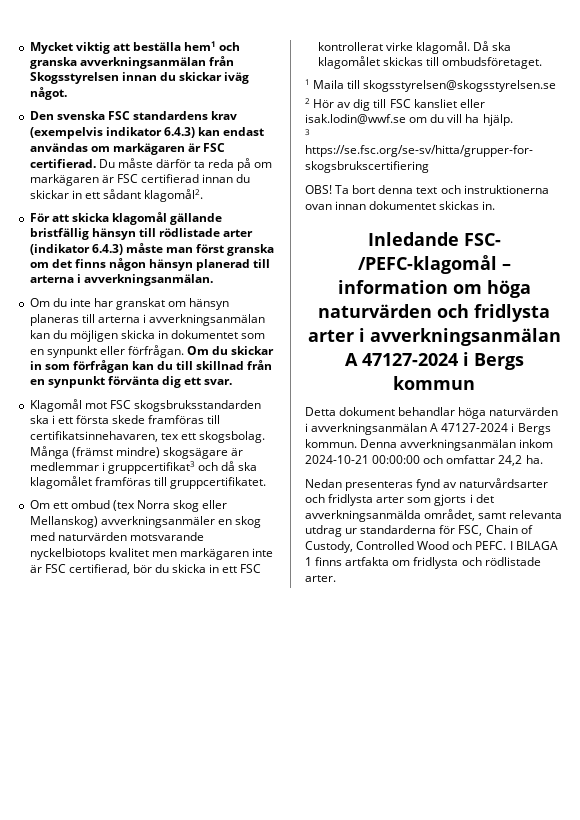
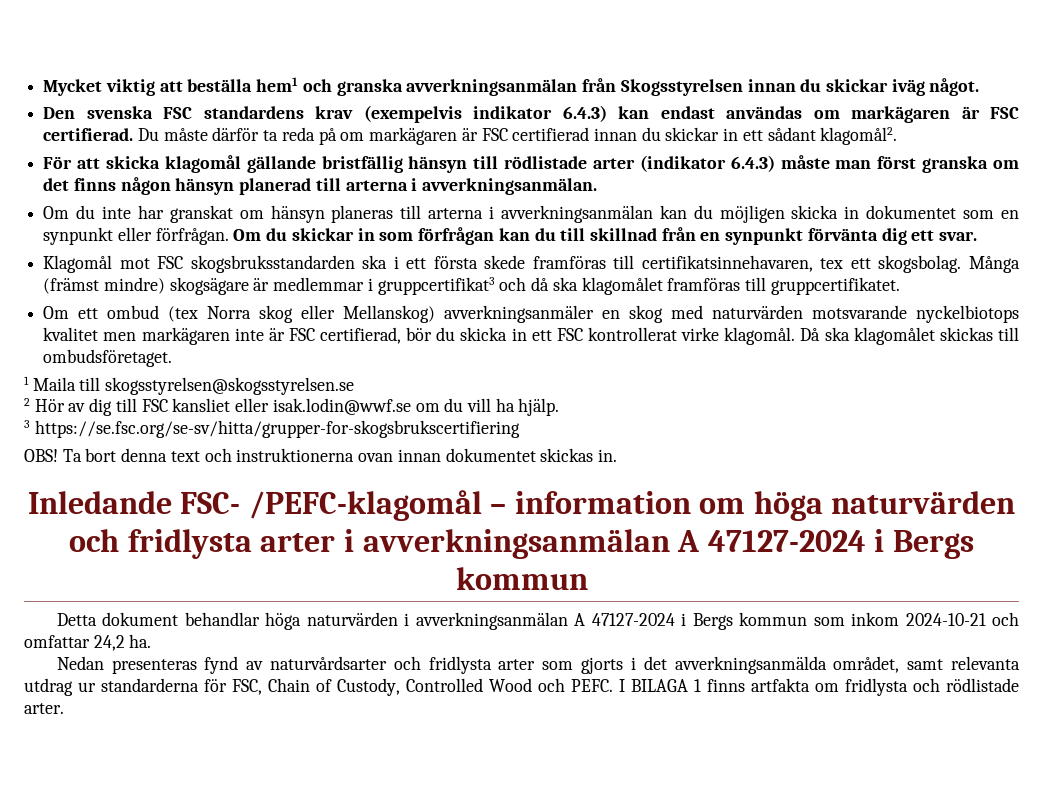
[305,439,517,451] kommun. Denna avverkningsanmälan -> [739,612,845,626] kommun som
[372,455,421,464] 00:00:00 -> (986, 619) none

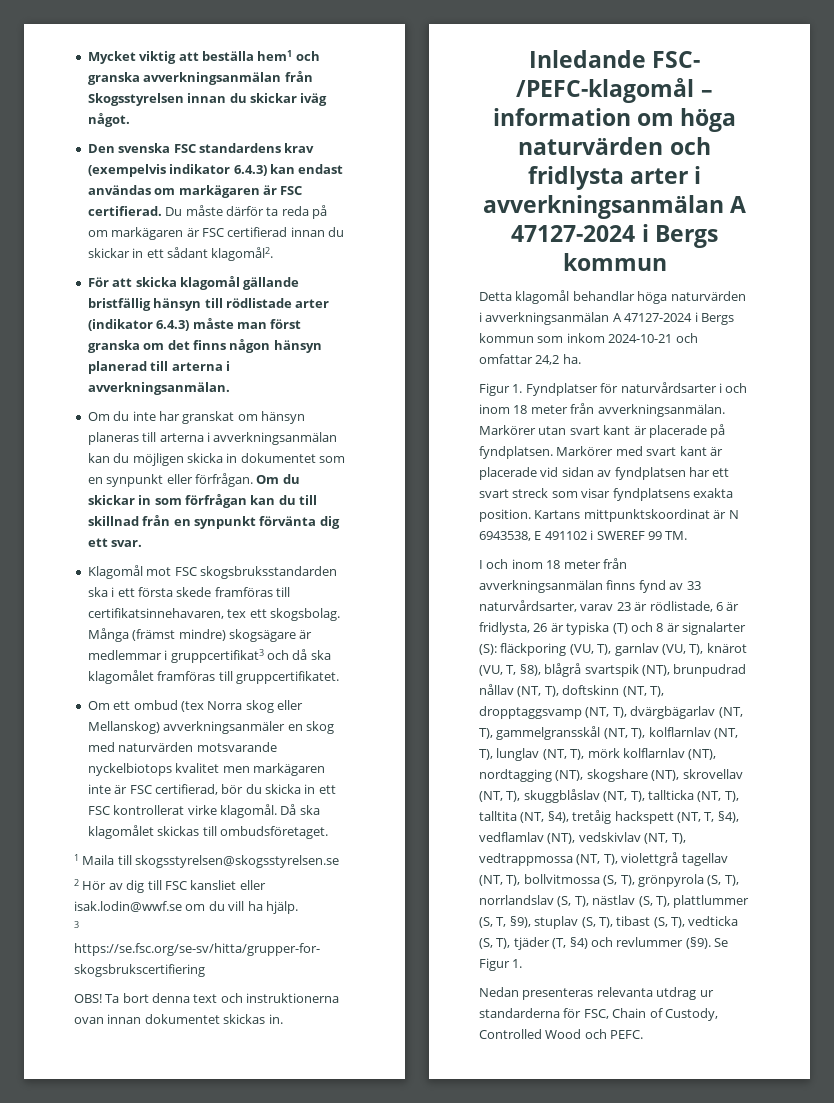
[102,612,179,626] dokument -> [515,290,570,304] klagomål
[56,656,944,674] Nedan presenteras fynd av naturvårdsarter och fridlysta arter som gjorts i det avverkningsanmälda området, samt -> [479,382,748,396] [479,403,725,417] [479,424,726,438] [479,446,723,459] [479,467,730,480] [479,488,733,501] [479,509,739,522] [479,530,688,541] [479,558,627,569] [479,580,701,593] [479,600,740,612] [479,622,746,635] [479,643,747,656] [479,663,747,677] [479,684,664,697] [479,706,743,719] [479,726,738,740] [479,748,717,761] [479,769,743,782] [479,789,739,803] [479,810,739,824] [479,832,686,844] [479,852,728,866] [479,874,739,887] [479,895,750,908] [479,916,739,929] [479,937,728,950] [479,958,523,971] [479,987,594,1000] Figur 1. Fyndplatser för naturvårdsarter i och inom 18 meter från avverkningsanmälan. Markörer utan svart kant är placerade på fyndplatsen. Markörer med svart kant är placerade vid sidan av fyndplatsen har ett svart streck som visar fyndplatsens exakta position. Kartans mittpunktskoordinat är N 6943538, E 491102 i SWEREF 99 TM. // I och inom 18 meter från avverkningsanmälan finns fynd av 33 naturvårdsarter, varav 23 är rödlistade, 6 är fridlysta, 26 är typiska (T) och 8 är signalarter (S): fläckporing (VU, T), garnlav (VU, T), knärot (VU, T, §8), blågrå svartspik (NT), brunpudrad nållav (NT, T), doftskinn (NT, T), dropptaggsvamp (NT, T), dvärgbägarlav (NT, T), gammelgransskål (NT, T), kolflarnlav (NT, T), lunglav (NT, T), mörk kolflarnlav (NT), nordtagging (NT), skogshare (NT), skrovellav (NT, T), skuggblåslav (NT, T), tallticka (NT, T), talltita (NT, §4), tretåig hackspett (NT, T, §4), vedflamlav (NT), vedskivlav (NT, T), vedtrappmossa (NT, T), violettgrå tagellav (NT, T), bollvitmossa (S, T), grönpyrola (S, T), norrlandslav (S, T), nästlav (S, T), plattlummer (S, T, §9), stuplav (S, T), tibast (S, T), vedticka (S, T), tjäder (T, §4) och revlummer (§9). Se Figur 1. // Nedan presenteras
[619,678,1019,696] [24,703,64,714] I BILAGA 1 finns artfakta om fridlysta och rödlistade arter. -> (644, 1034) none

